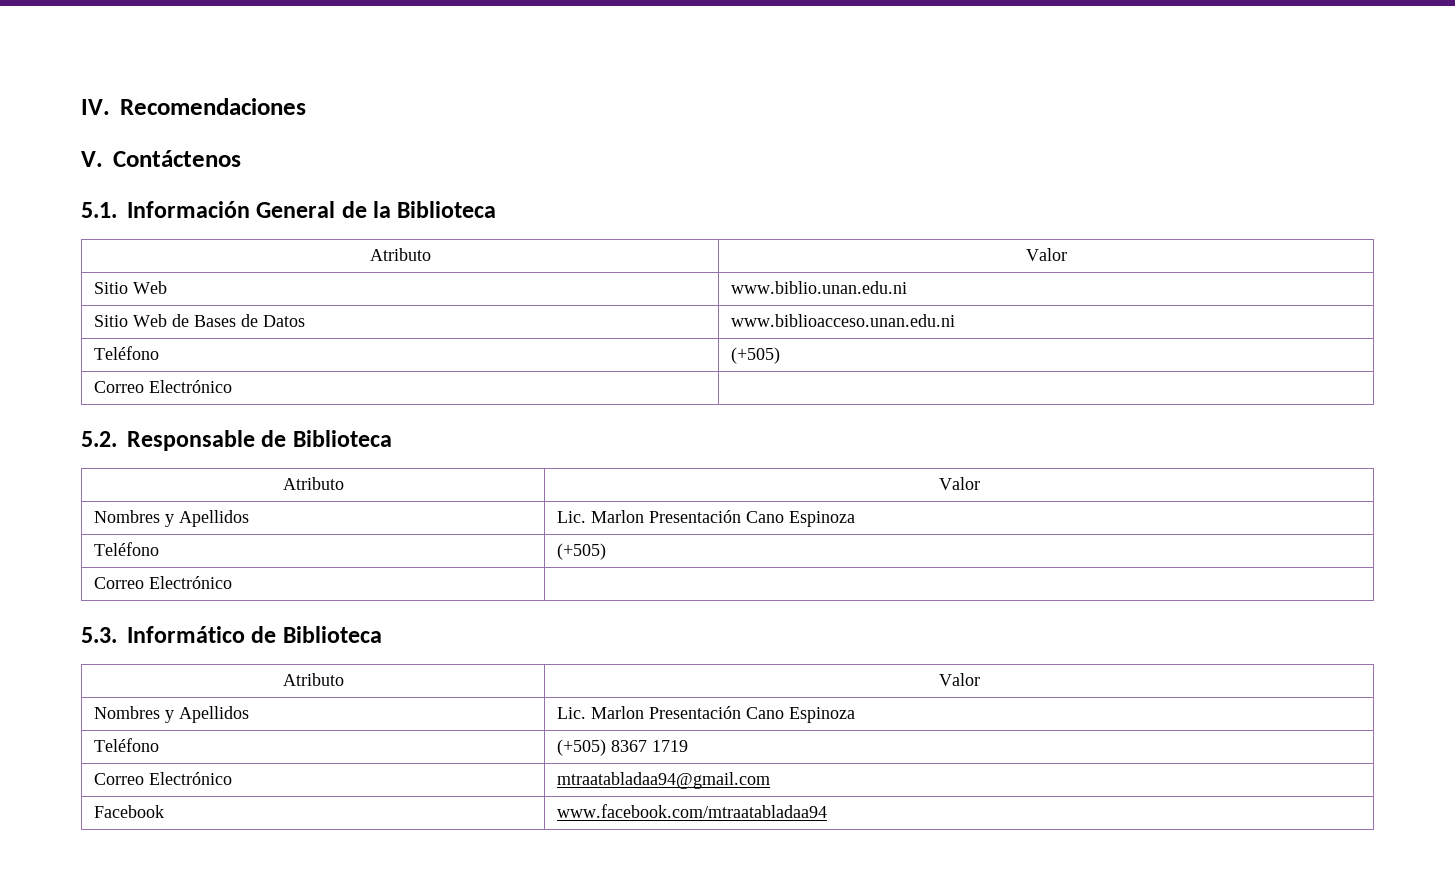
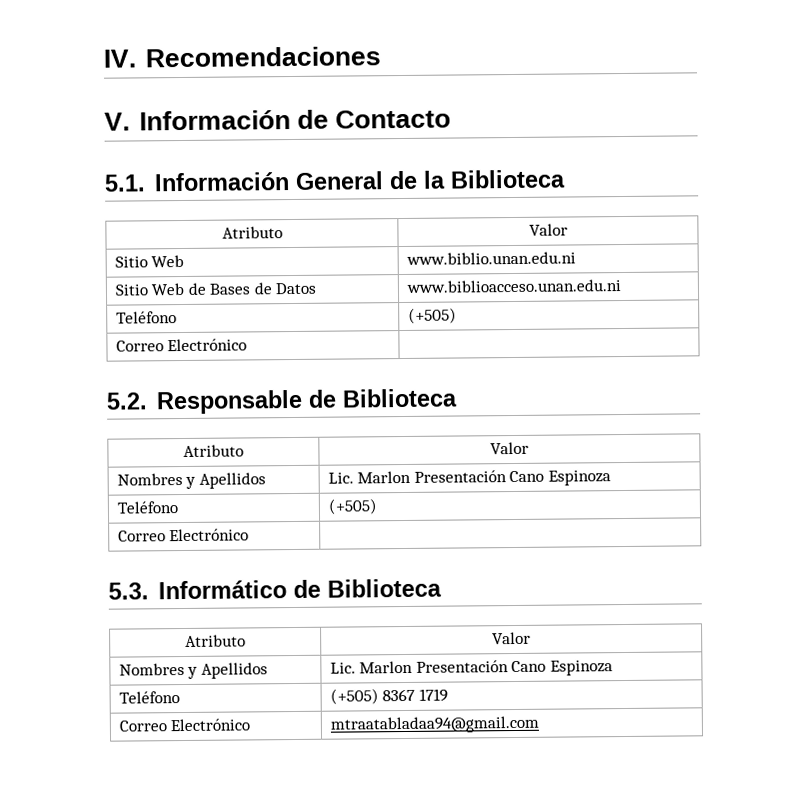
[113,150,241,167] Contáctenos -> [138,109,451,131] Información de Contacto
[94,805,165,818] [557,804,828,818] // Facebook | www.facebook.com/mtraatabladaa94 -> (539, 724) none

